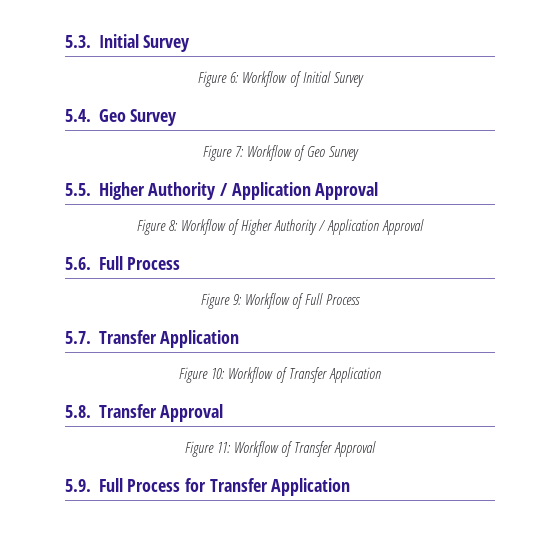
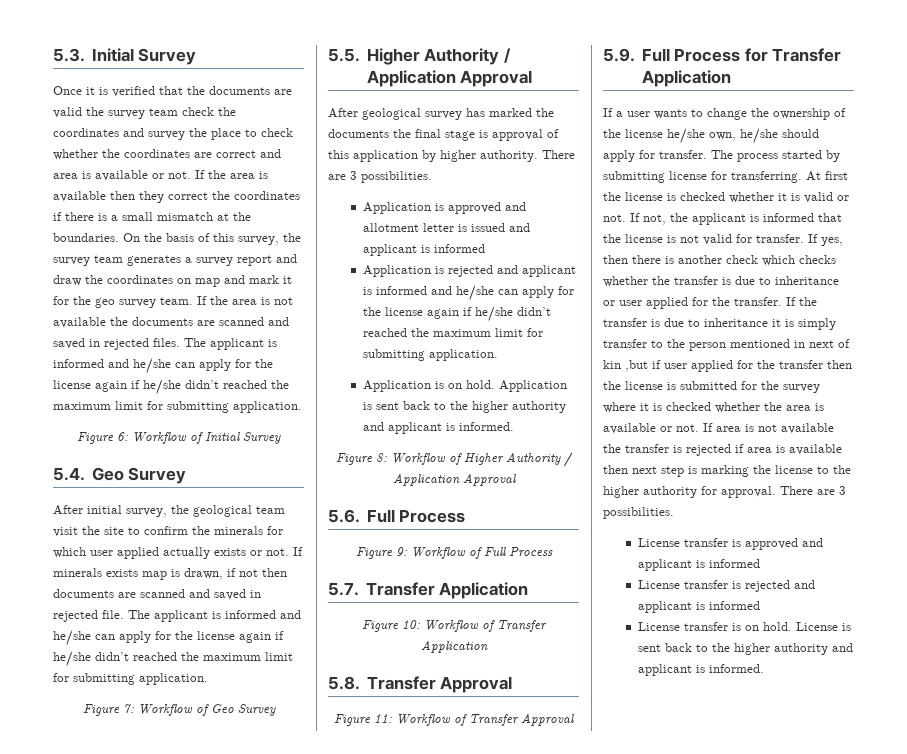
(191, 43) none -> [53,86,292,97] [53,107,236,119] [53,128,293,140] [53,149,281,160] [53,170,268,181] [53,191,300,203] [53,212,251,221] [53,233,301,245] [53,254,297,266] [53,275,292,287] [53,296,293,308] [53,317,289,328] [53,338,277,350] [53,358,273,374] [53,379,289,395] [53,401,302,413] // Once it is verified that the documents are valid the survey team check the coordinates and survey the place to check whether the coordinates are correct and area is available or not. If the area is available then they correct the coordinates if there is a small mismatch at the boundaries. On the basis of this survey, the survey team generates a survey report and draw the coordinates on map and mark it for the geo survey team. If the area is not available the documents are scanned and saved in rejected files. The applicant is informed and he/she can apply for the license again if he/she didn’t reached the maximum limit for submitting application.
(178, 117) none -> [53,505,285,517] [53,526,283,537] [53,547,303,559] [53,568,287,580] [53,589,261,600] [53,610,301,622] [53,630,284,646] [53,651,293,667] [53,673,208,685] // After initial survey, the geological team visit the site to confirm the minerals for which user applied actually exists or not. If minerals exists map is drawn, if not then documents are scanned and saved in rejected file. The applicant is informed and he/she can apply for the license again if he/she didn’t reached the maximum limit for submitting application.
(379, 191) none -> [328,108,554,120] [328,129,559,141] [328,150,575,162] [328,171,432,183] [362,202,526,214] [362,223,530,232] [362,244,485,256] [362,265,576,277] [362,285,574,301] [362,306,551,322] [362,328,543,337] [362,349,498,361] [362,380,567,392] [362,401,566,413] [362,422,514,434] // After geological survey has marked the documents the final stage is approval of this application by higher authority. There are 3 possibilities. // Application is approved and allotment letter is issued and applicant is informed // Application is rejected and applicant is informed and he/she can apply for the license again if he/she didn’t reached the maximum limit for submitting application. // Application is on hold. Application is sent back to the higher authority and applicant is informed.
(351, 487) none -> [603,108,846,120] [603,128,819,144] [603,150,840,162] [603,171,848,183] [603,192,849,203] [603,213,842,225] [603,234,843,246] [603,255,836,266] [603,276,839,287] [603,297,817,309] [603,318,836,330] [603,339,850,351] [603,360,852,372] [603,381,820,393] [603,402,824,413] [603,423,834,434] [603,444,842,456] [603,465,851,477] [603,486,846,498] [603,507,674,519] [637,538,823,550] [637,559,760,571] [637,580,815,592] [637,601,760,613] [637,622,851,631] [637,643,853,655] [637,664,764,676] // If a user wants to change the ownership of the license he/she own, he/she should apply for transfer. The process started by submitting license for transferring. At first the license is checked whether it is valid or not. If not, the applicant is informed that the license is not valid for transfer. If yes, then there is another check which checks whether the transfer is due to inheritance or user applied for the transfer. If the transfer is due to inheritance it is simply transfer to the person mentioned in next of kin ,but if user applied for the transfer then the license is submitted for the survey where it is checked whether the area is available or not. If area is not available the transfer is rejected if area is available then next step is marking the license to the higher authority for approval. There are 3 possibilities. // License transfer is approved and applicant is informed // License transfer is rejected and applicant is informed // License transfer is on hold. License is sent back to the higher authority and applicant is informed.

